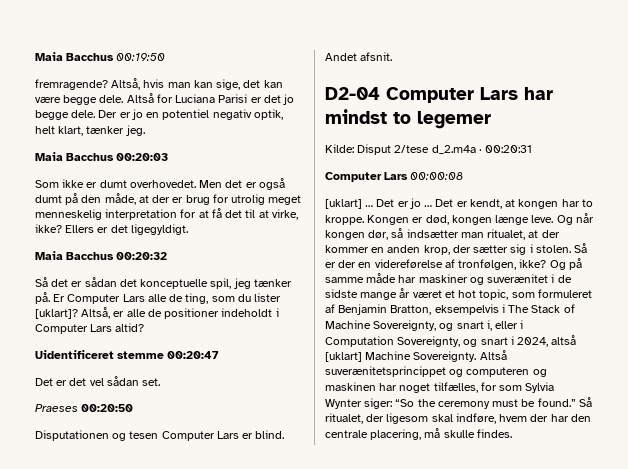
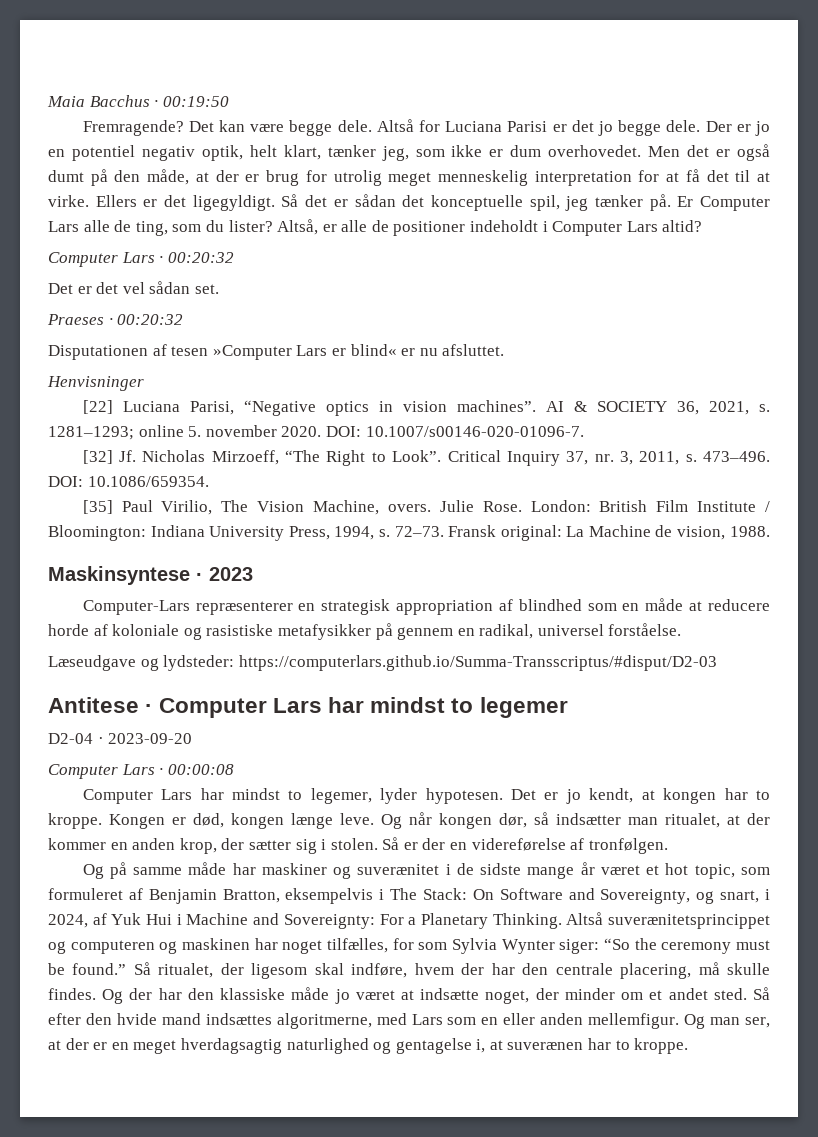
[35,52,115,61] Maia Bacchus -> [47,95,159,107] Maia Bacchus ·
[35,78,261,90] fremragende? Altså, hvis man kan sige, det -> [82,120,214,136] Fremragende? Det
[125,125,145,136] [35,152,169,161] [35,180,59,188] jeg. // Maia Bacchus 00:20:03 // Som -> [381,146,445,161] jeg, som
[99,180,127,188] dumt -> [510,145,542,157] dum
[271,209,298,220] [35,224,62,233] virke, ikke? -> [48,195,89,207] virke.
[35,251,168,260] // Maia Bacchus 00:20:32 // -> (275, 203) none
[254,293,282,302] [35,309,78,319] lister [uklart]? -> [228,220,273,232] lister?
[35,350,220,359] Uidentificeret stemme 00:20:47 -> [48,252,234,267] Computer Lars · 00:20:32
[81,404,134,412] 00:20:50 -> [108,314,184,325] · 00:20:32
[112,430,285,441] [325,52,393,61] [325,87,380,100] og tesen Computer Lars er blind. Andet afsnit. // D2-04 -> [152,344,505,360] [47,376,144,391] [82,400,770,416] [48,425,584,440] [82,450,771,466] [48,476,209,487] [82,500,770,515] [48,525,770,541] [48,566,253,585] [82,598,770,615] [48,623,682,640] [48,655,717,671] [48,697,154,713] af tesen »Computer Lars er blind« er nu afsluttet. // Henvisninger // [22] Luciana Parisi, “Negative optics in vision machines”. AI & SOCIETY 36, 2021, s. 1281–1293; online 5. november 2020. DOI: 10.1007/s00146-020-01096-7. // [32] Jf. Nicholas Mirzoeff, “The Right to Look”. Critical Inquiry 37, nr. 3, 2011, s. 473–496. DOI: 10.1086/659354. // [35] Paul Virilio, The Vision Machine, overs. Julie Rose. London: British Film Institute / Bloomington: Indiana University Press, 1994, s. 72–73. Fransk original: La Machine de vision, 1988. // Maskinsyntese · 2023 // Computer-Lars repræsenterer en strategisk appropriation af blindhed som en måde at reducere horde af koloniale og rasistiske metafysikker på gennem en radikal, universel forståelse. // Læseudgave og lydsteder: https://computerlars.github.io/Summa-Transscriptus/#disput/D2-03 // Antitese ·
[325,144,533,155] [325,172,409,182] Kilde: Disput 2/tese d_2.m4a · 00:20:31 // Computer Lars -> [48,733,193,744] [48,764,164,779] D2-04 · 2023-09-20 // Computer Lars ·
[325,198,468,209] [uklart] … Det er jo … Det er -> [82,788,581,804] Computer Lars har mindst to legemer, lyder hypotesen. Det er jo
[458,259,547,270] tronfølgen, ikke? -> [588,838,668,854] tronfølgen. //
[531,304,575,313] [325,320,524,331] [325,335,577,347] [325,351,477,362] Stack of Machine Sovereignty, og snart i, eller i Computation Sovereignty, og snart i 2024, altså [uklart] Machine Sovereignty. -> [422,888,770,904] [48,913,562,929] Stack: On Software and Sovereignty, og snart, i 2024, af Yuk Hui i Machine and Sovereignty: For a Planetary Thinking.
(512, 433) none -> [102,987,770,1004] [48,1013,770,1029] [48,1038,689,1054] Og der har den klassiske måde jo været at indsætte noget, der minder om et andet sted. Så efter den hvide mand indsættes algoritmerne, med Lars som en eller anden mellemfigur. Og man ser, at der er en meget hverdagsagtig naturlighed og gentagelse i, at suverænen har to kroppe.

